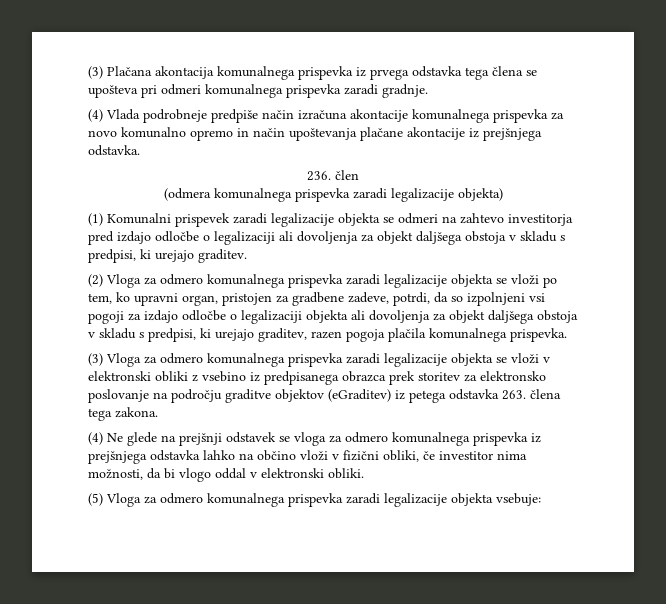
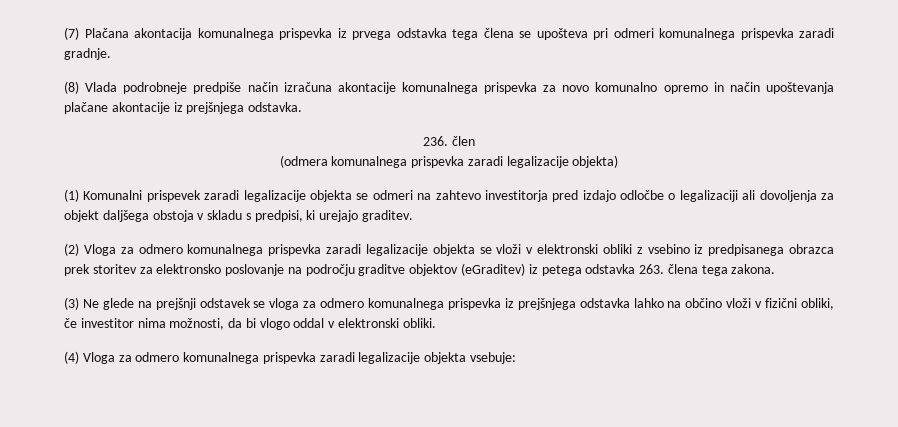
[88,66,103,79] (3) -> [64,27,79,40] (7)
[88,109,103,122] (4) -> [64,81,79,94] (8)
[543,277,557,288] [88,292,545,306] [88,310,578,324] [88,328,567,342] [88,353,539,367] po tem, ko upravni organ, pristojen za gradbene zadeve, potrdi, da so izpolnjeni vsi pogoji za izdajo odločbe o legalizaciji objekta ali dovoljenja za objekt daljšega obstoja v skladu s predpisi, ki urejajo graditev, razen pogoja plačila komunalnega prispevka. // (3) Vloga za odmero komunalnega prispevka zaradi legalizacije objekta se vloži -> (522, 249) none
[88,432,103,445] (4) -> [64,297,79,310] (3)
[88,493,103,506] (5) -> [64,351,79,364] (4)

